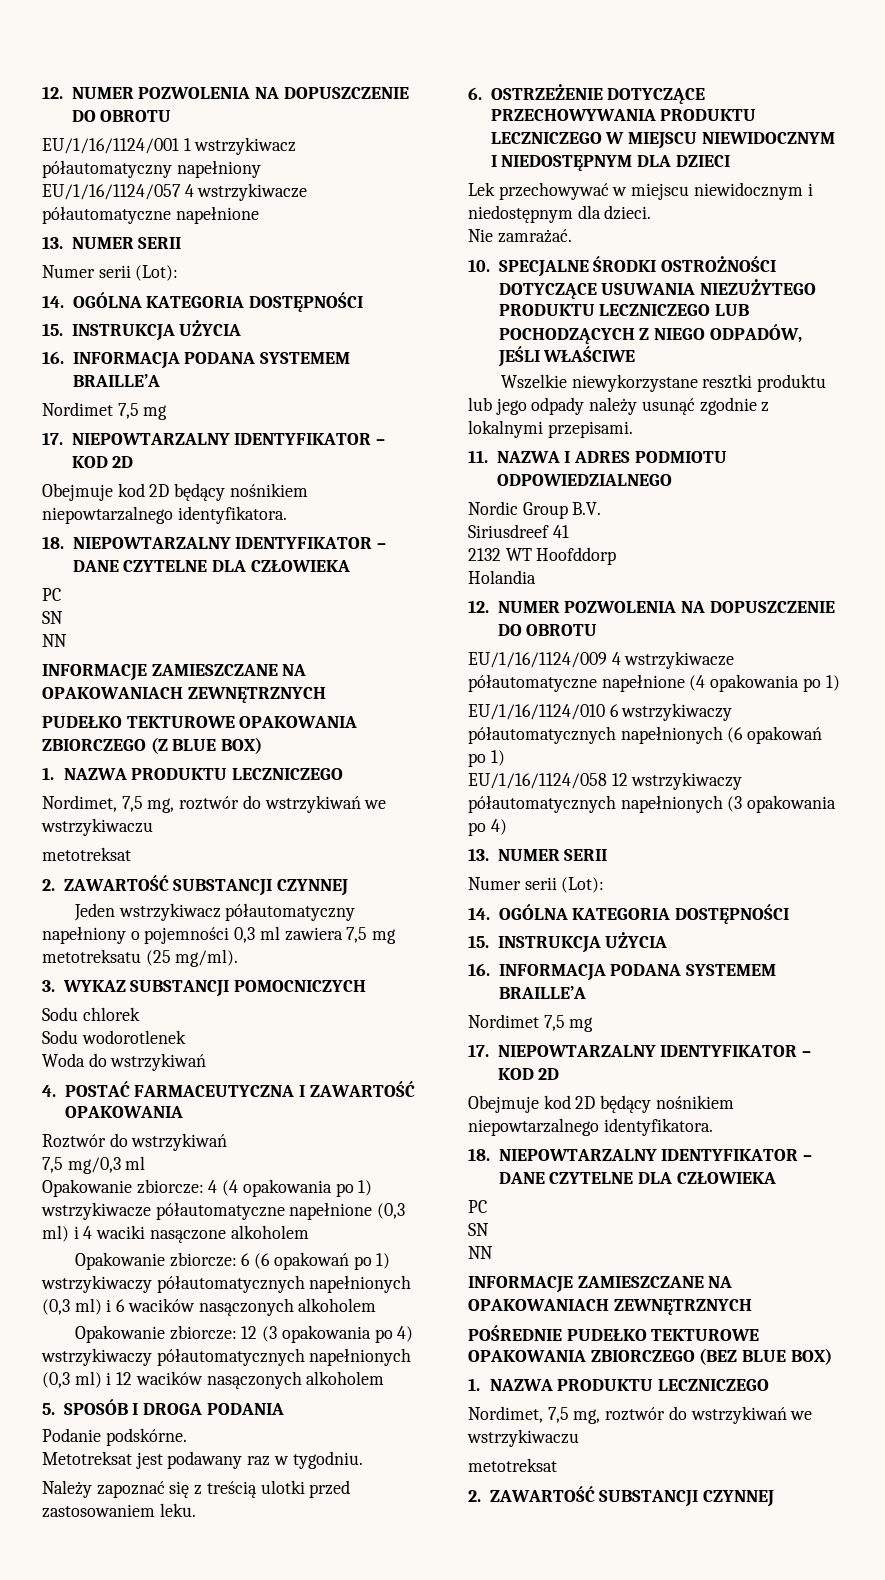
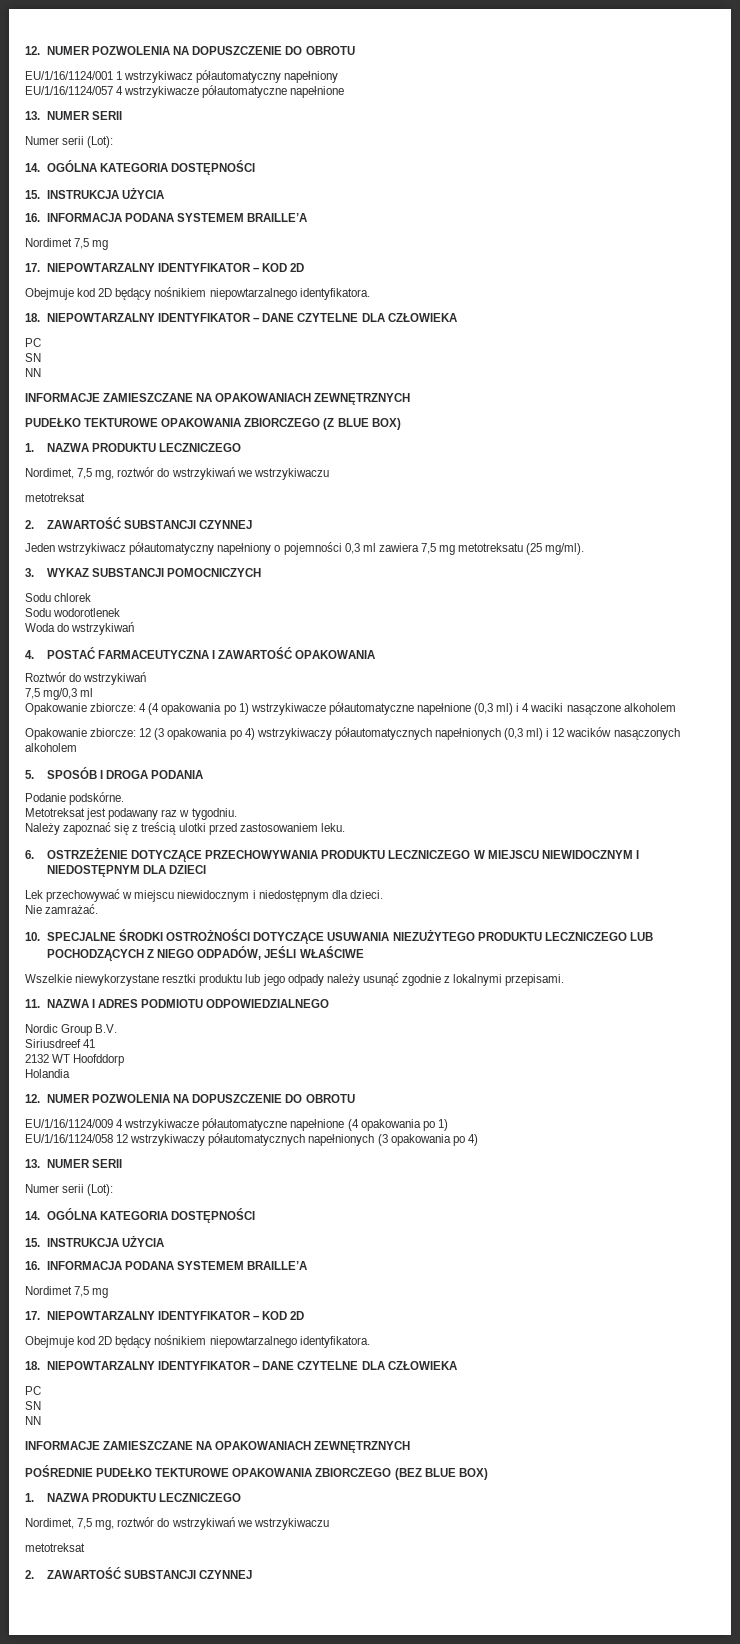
[74,1252,391,1270] [41,1275,412,1293] [42,1298,377,1316] // Opakowanie zbiorcze: 6 (6 opakowań po 1) wstrzykiwaczy półautomatycznych napełnionych (0,3 ml) i 6 wacików nasączonych alkoholem -> (676, 707) none
[468,703,733,721] [468,726,823,744] [468,750,505,767] // EU/1/16/1124/010 6 wstrzykiwaczy półautomatycznych napełnionych (6 opakowań po 1) -> (448, 1125) none

